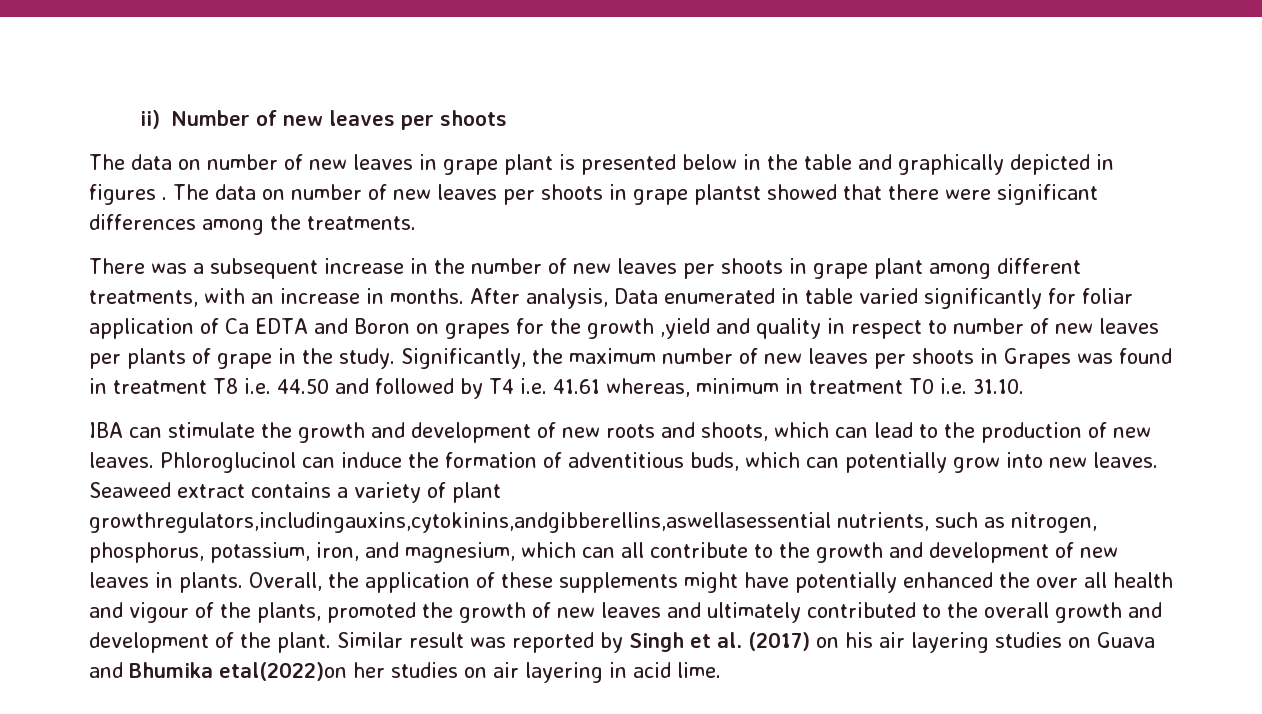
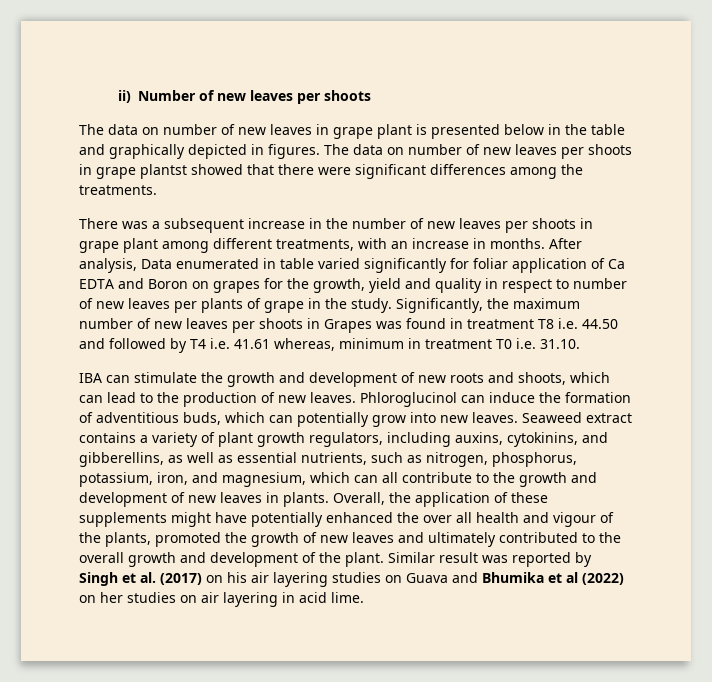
[89,184,167,205] figures . -> [268,144,320,159] figures.
[586,318,710,339] growth ,yield -> [313,278,401,293] growth, yield
[89,512,831,533] growthregulators,includingauxins,cytokinins,andgibberellins,aswellasessential -> [257,432,608,447] [79,452,297,467] growth regulators, including auxins, cytokinins, and gibberellins, as well as essential
[219,662,347,681] etal(2022)on -> [548,572,624,585] [79,595,96,603] et al (2022) on

